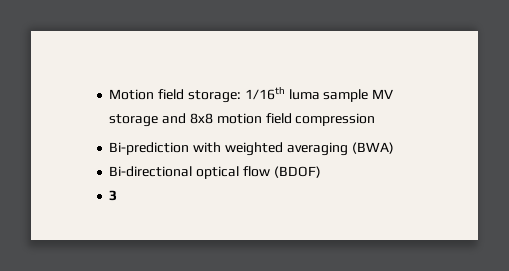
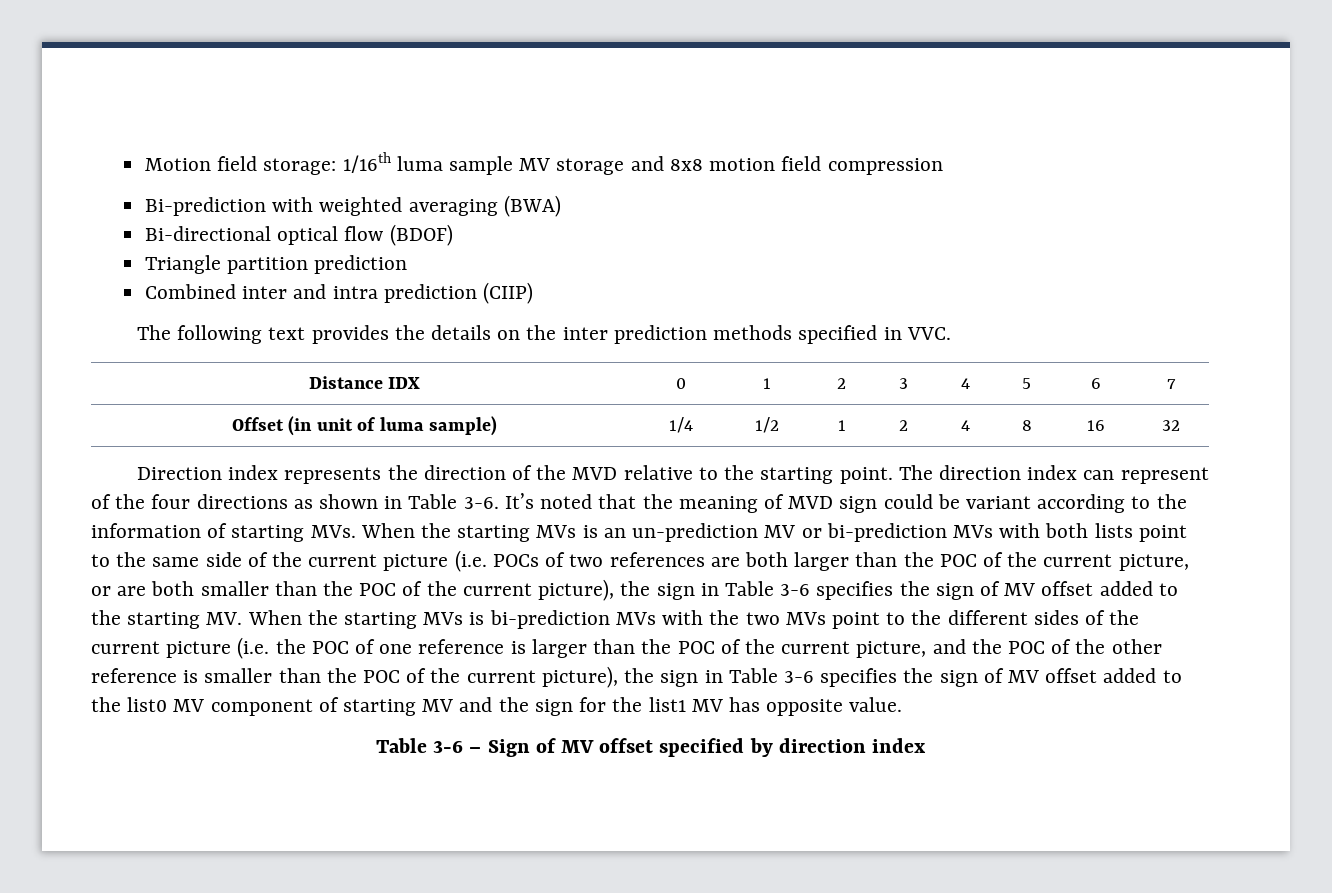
[109,190,118,201] 3 -> [145,255,408,274] [145,282,534,304] [136,325,951,344] [308,376,421,389] [675,378,686,389] [763,378,771,389] [837,378,846,389] [899,378,908,389] [960,378,970,389] [1022,378,1031,389] [1090,378,1101,389] [1166,379,1176,389] [231,416,498,436] [668,417,693,433] [755,417,779,433] [837,420,846,431] [899,420,908,431] [960,420,970,431] [1021,420,1032,431] [1086,420,1105,431] [1162,420,1180,431] [136,465,1209,484] [91,493,1187,513] [91,523,1187,542] [91,550,1189,572] [91,579,1178,601] [91,610,1140,629] [91,637,1162,659] [91,666,1182,688] [91,697,903,716] [375,738,927,757] Triangle partition prediction // Combined inter and intra prediction (CIIP) // The following text provides the details on the inter prediction methods specified in VVC. // Distance IDX | 0 | 1 | 2 | 3 | 4 | 5 | 6 | 7 // Offset (in unit of luma sample) | 1/4 | 1/2 | 1 | 2 | 4 | 8 | 16 | 32 // Direction index represents the direction of the MVD relative to the starting point. The direction index can represent of the four directions as shown in Table 3-6. It’s noted that the meaning of MVD sign could be variant according to the information of starting MVs. When the starting MVs is an un-prediction MV or bi-prediction MVs with both lists point to the same side of the current picture (i.e. POCs of two references are both larger than the POC of the current picture, or are both smaller than the POC of the current picture), the sign in Table 3-6 specifies the sign of MV offset added to the starting MV. When the starting MVs is bi-prediction MVs with the two MVs point to the different sides of the current picture (i.e. the POC of one reference is larger than the POC of the current picture, and the POC of the other reference is smaller than the POC of the current picture), the sign in Table 3-6 specifies the sign of MV offset added to the list0 MV component of starting MV and the sign for the list1 MV has opposite value. // Table 3-6 – Sign of MV offset specified by direction index

